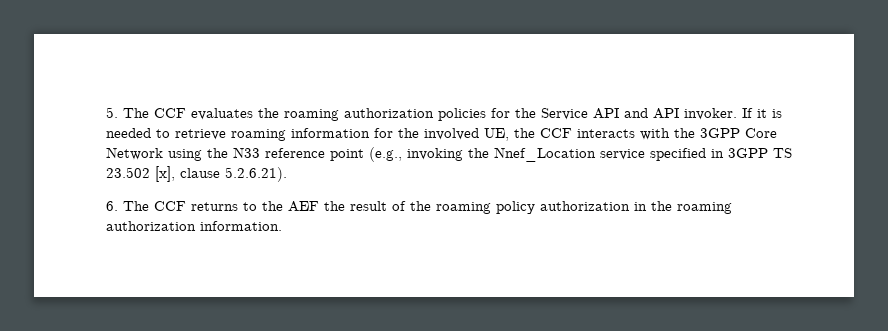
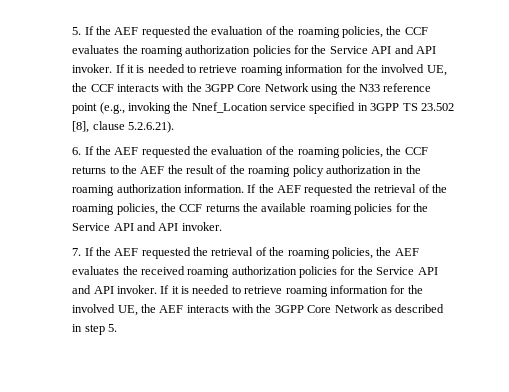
[105,107,149,118] 5. The -> [72,26,402,38] 5. If the AEF requested the evaluation of the roaming policies, the
[154,166,175,182] [x], -> [72,121,90,133] [8],
[122,201,149,211] The -> [84,146,402,158] If the AEF requested the evaluation of the roaming policies, the
(282, 226) none -> [247,184,447,196] [72,203,428,215] [72,222,222,231] [72,247,419,259] [72,266,438,278] [72,285,423,297] [72,304,445,316] [72,324,117,335] If the AEF requested the retrieval of the roaming policies, the CCF returns the available roaming policies for the Service API and API invoker. // 7. If the AEF requested the retrieval of the roaming policies, the AEF evaluates the received roaming authorization policies for the Service API and API invoker. If it is needed to retrieve roaming information for the involved UE, the AEF interacts with the 3GPP Core Network as described in step 5.

